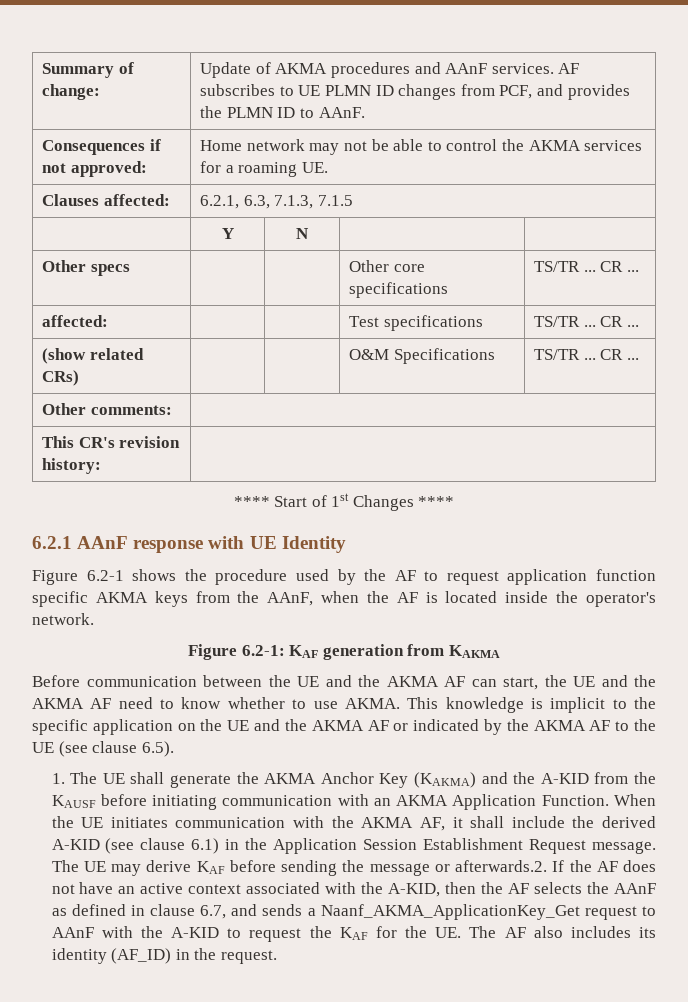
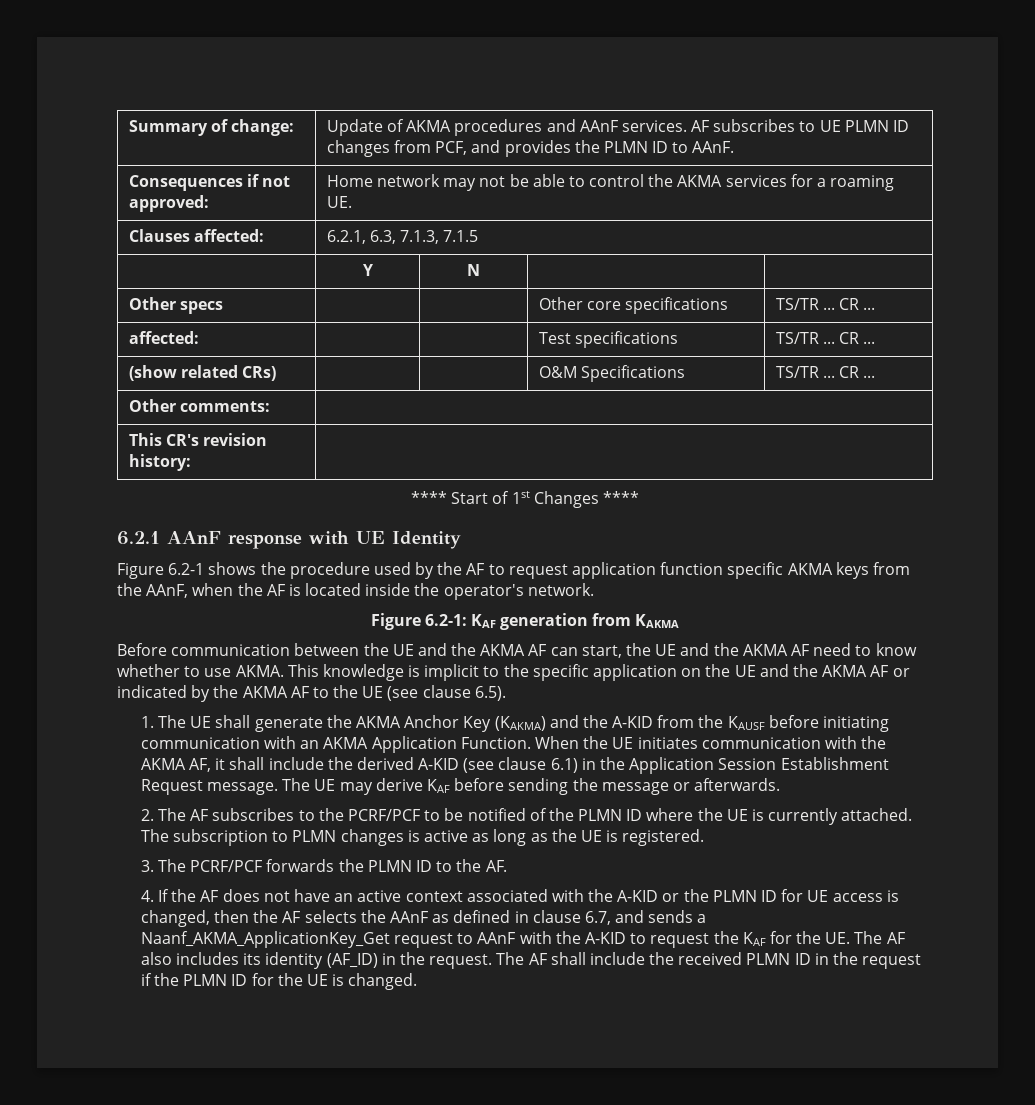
[454,860,547,872] afterwards.2. -> [694,778,781,791] [140,808,913,825] [140,829,705,846] [140,859,508,872] [140,890,154,902] afterwards. // 2. The AF subscribes to the PCRF/PCF to be notified of the PLMN ID where the UE is currently attached. The subscription to PLMN changes is active as long as the UE is registered. // 3. The PCRF/PCF forwards the PLMN ID to the AF. // 4.
[388,883,441,897] A-KID, -> [617,889,899,902] [140,910,210,927] A-KID or the PLMN ID for UE access is changed,
(277, 957) none -> [496,952,922,969] [140,973,418,990] The AF shall include the received PLMN ID in the request if the PLMN ID for the UE is changed.

